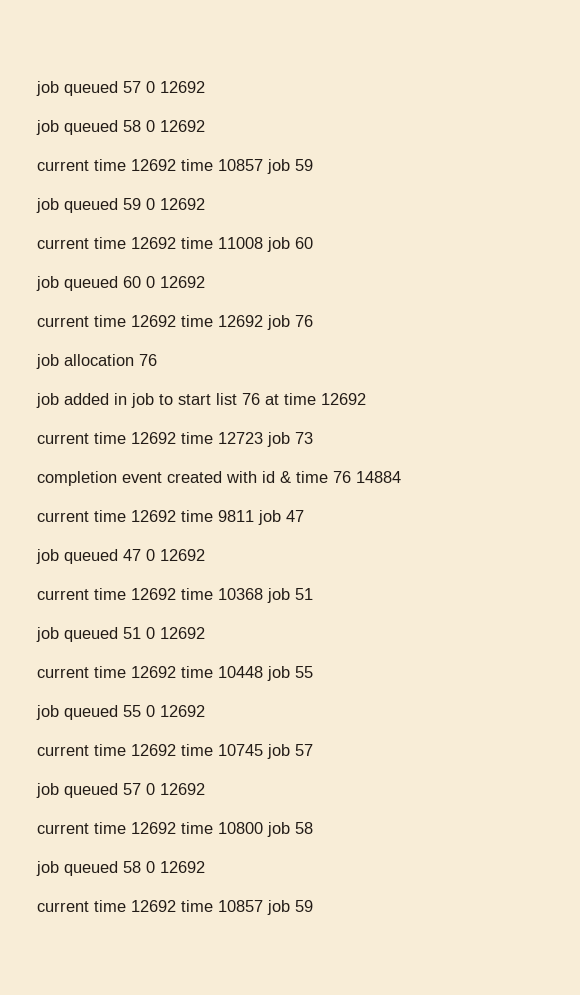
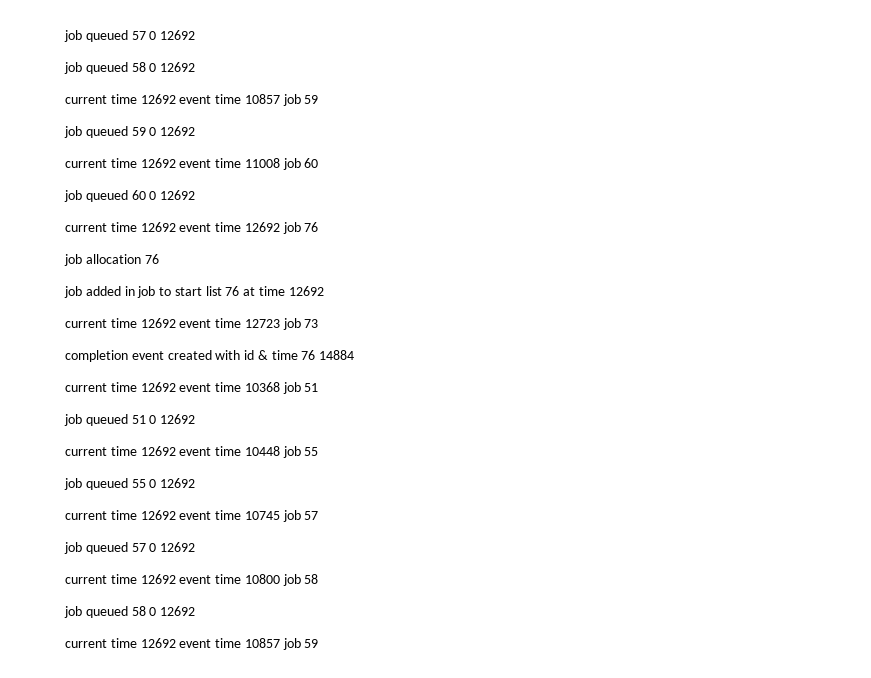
(176, 165) none -> [179,95,212,104] event
(176, 243) none -> [179,159,212,168] event
(176, 321) none -> [179,223,212,232] event
(176, 438) none -> [179,319,212,328] event
[181,510,304,525] [36,549,205,564] [37,588,176,600] time 9811 job 47 // job queued 47 0 12692 // current time 12692 -> [179,383,212,392] event
(176, 672) none -> [179,447,212,456] event
(176, 750) none -> [179,511,212,520] event
(176, 828) none -> [179,575,212,584] event
(176, 906) none -> [179,639,212,648] event

